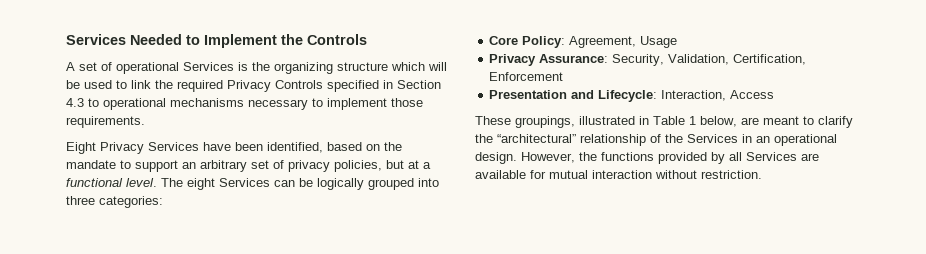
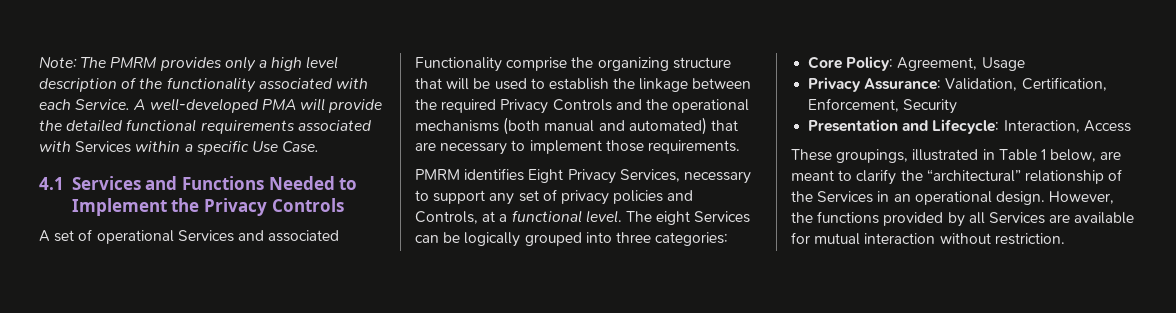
[66,34,126,45] Services -> [39,56,339,72] [39,77,368,93] [39,98,383,113] [39,119,371,134] [39,140,320,155] [39,176,264,190] Note: The PMRM provides only a high level description of the functionality associated with each Service. A well-developed PMA will provide the detailed functional requirements associated with Services within a specific Use Case. // 4.1 Services and Functions
(303, 39) none -> [203,198,267,216] Privacy
[238,62,248,71] is -> [237,230,340,242] [415,57,568,72] and associated Functionality comprise
[391,62,425,71] which -> [415,78,442,89] that
[131,80,441,92] [66,98,244,110] link the required Privacy Controls specified in Section 4.3 to operational mechanisms -> [548,78,752,92] [415,99,750,114] [415,117,738,135] [415,142,436,151] establish the linkage between the required Privacy Controls and the operational mechanisms (both manual and automated) that are
[66,142,402,154] [66,160,404,172] Eight Privacy Services have been identified, based on the mandate to support an arbitrary set of privacy policies, but -> [415,168,751,184] [415,189,694,205] [415,211,478,224] PMRM identifies Eight Privacy Services, necessary to support any set of privacy policies and Controls,
[612,54,665,66] Security, -> (942, 84) none
[489,72,564,81] Enforcement -> [808,98,958,114] Enforcement, Security

